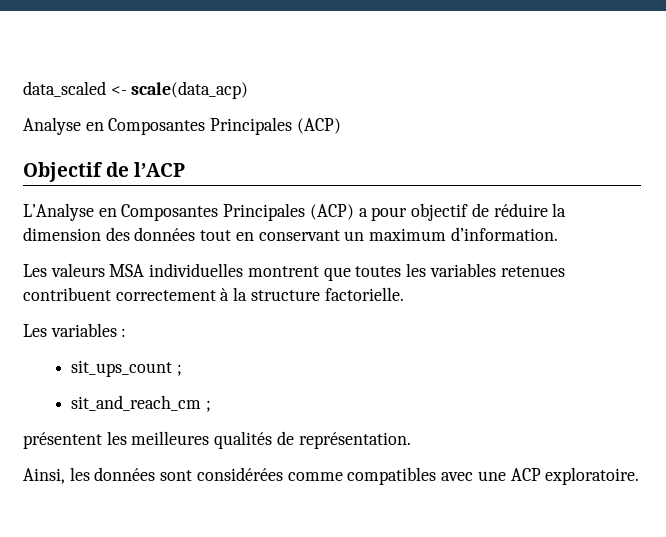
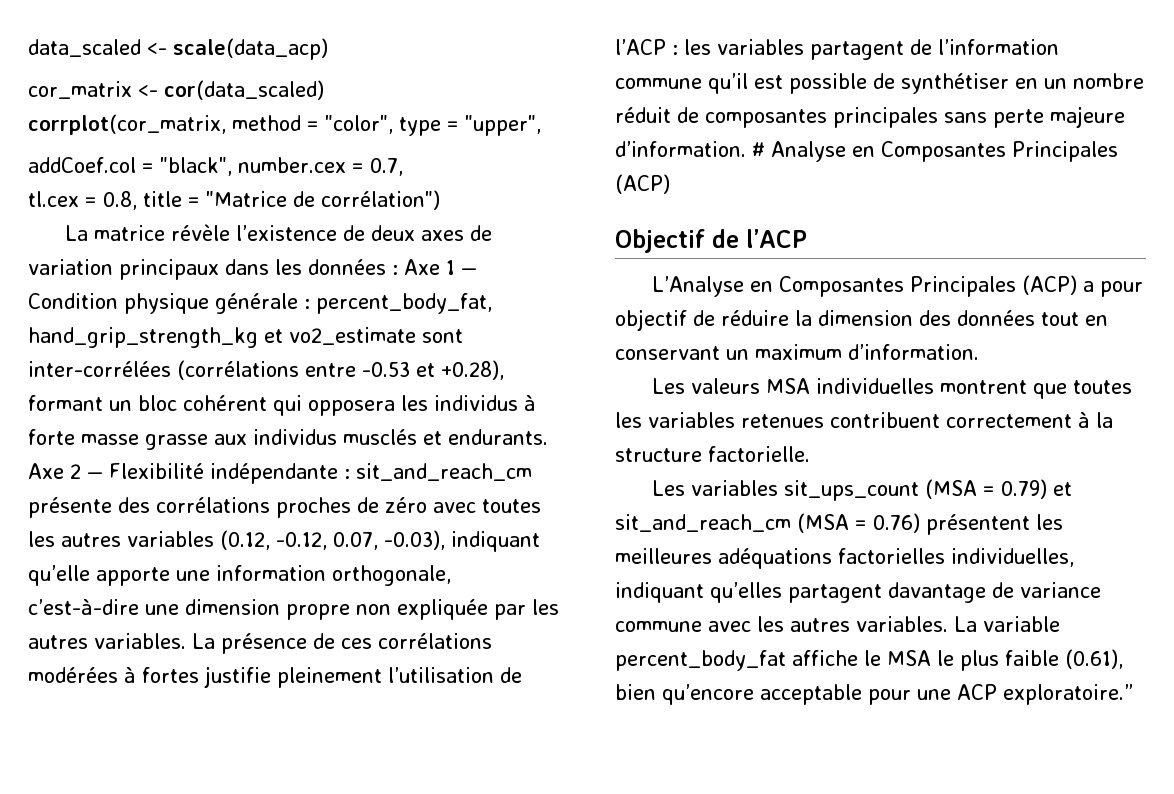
(249, 90) none -> [28,80,324,100] [28,114,541,136] [28,157,403,176] [28,190,440,210] [64,224,492,241] [28,259,477,280] [28,293,492,314] [28,327,463,348] [28,360,504,380] [28,395,536,416] [28,429,548,450] [28,463,532,484] [28,497,541,518] [28,530,540,552] [28,565,451,586] [28,599,559,620] [28,633,492,654] [28,666,522,688] [615,39,1059,60] [615,73,1144,94] [615,106,1125,128] [615,141,765,157] cor_matrix <- cor(data_scaled) // corrplot(cor_matrix, method = "color", type = "upper", // addCoef.col = "black", number.cex = 0.7, // tl.cex = 0.8, title = "Matrice de corrélation") // La matrice révèle l’existence de deux axes de variation principaux dans les données : Axe 1 — Condition physique générale : percent_body_fat, hand_grip_strength_kg et vo2_estimate sont inter-corrélées (corrélations entre -0.53 et +0.28), formant un bloc cohérent qui opposera les individus à forte masse grasse aux individus musclés et endurants. Axe 2 — Flexibilité indépendante : sit_and_reach_cm présente des corrélations proches de zéro avec toutes les autres variables (0.12, -0.12, 0.07, -0.03), indiquant qu’elle apporte une information orthogonale, c’est-à-dire une dimension propre non expliquée par les autres variables. La présence de ces corrélations modérées à fortes justifie pleinement l’utilisation de l’ACP : les variables partagent de l’information commune qu’il est possible de synthétiser en un nombre réduit de composantes principales sans perte majeure d’information. #
[121,328,127,337] [71,360,183,377] [71,395,212,412] [23,431,411,449] [23,467,474,485] : // sit_ups_count ; // sit_and_reach_cm ; // présentent les meilleures qualités de représentation. // Ainsi, les données sont considérées comme compatibles avec -> [783,479,1072,501] [615,513,1063,535] [615,548,1074,569] [615,582,1101,603] [615,616,1060,632] [615,649,1123,671] [615,684,911,705] sit_ups_count (MSA = 0.79) et sit_and_reach_cm (MSA = 0.76) présentent les meilleures adéquations factorielles individuelles, indiquant qu’elles partagent davantage de variance commune avec les autres variables. La variable percent_body_fat affiche le MSA le plus faible (0.61), bien qu’encore acceptable pour
[545,467,640,485] exploratoire. -> [1003,684,1133,705] exploratoire.”

